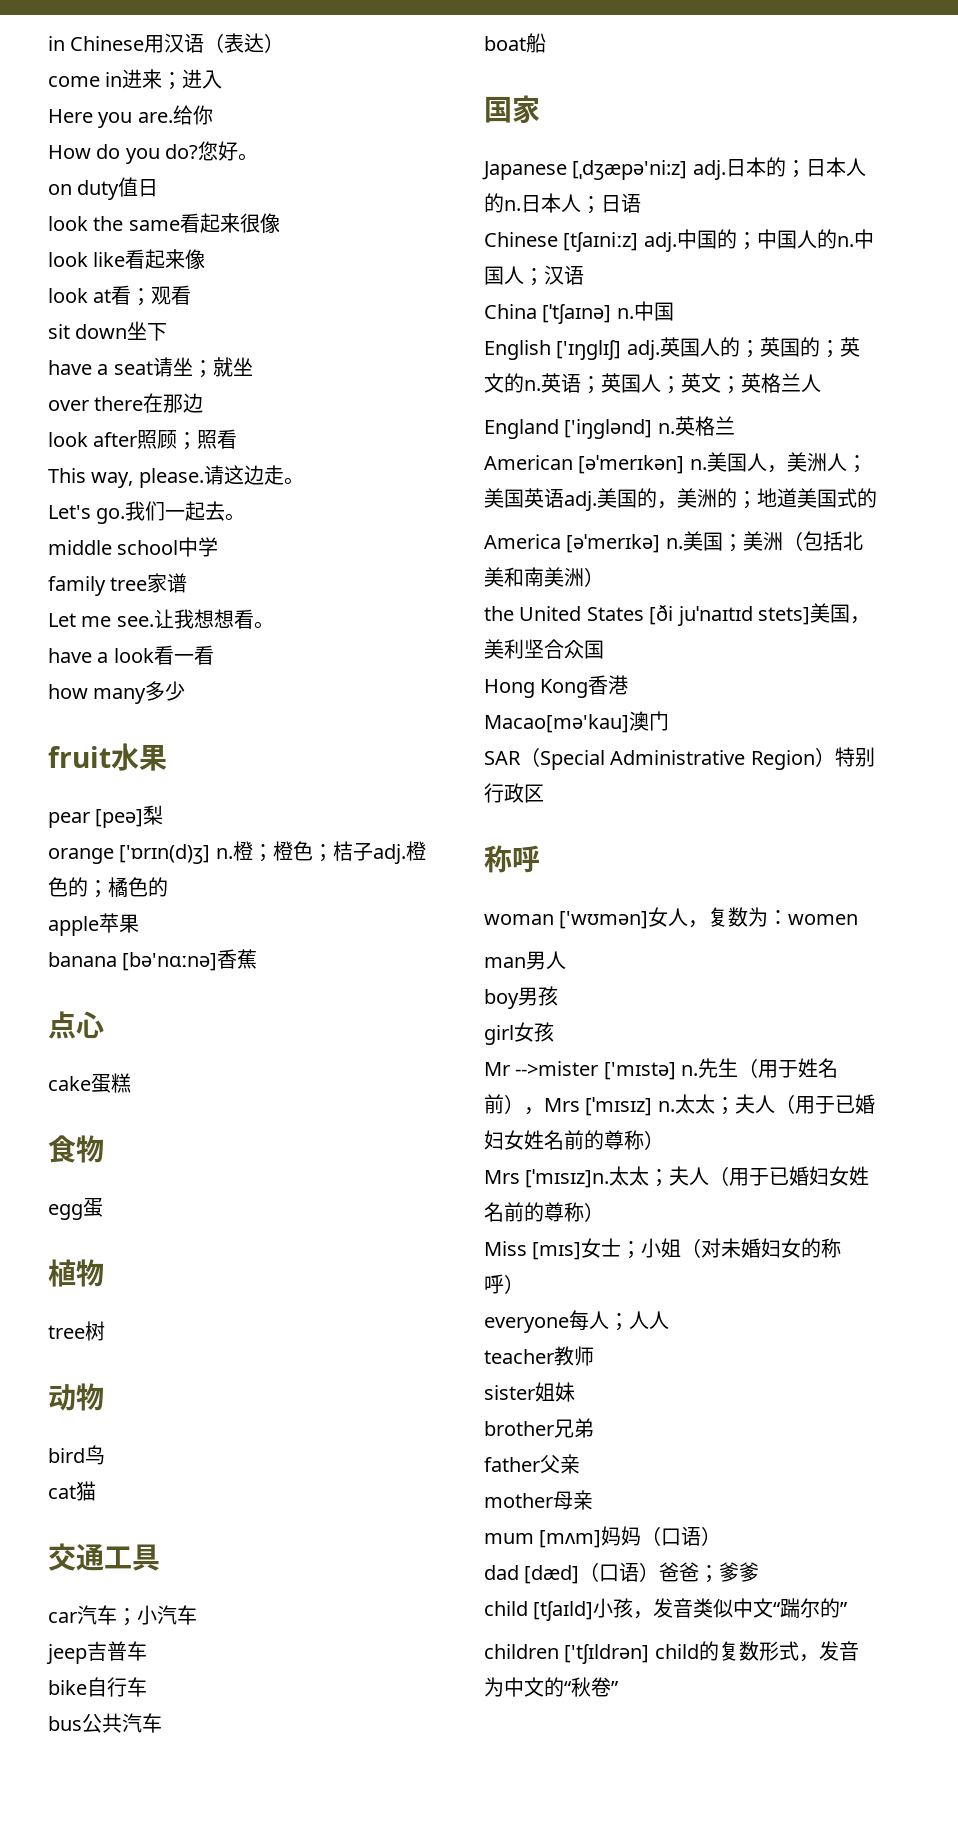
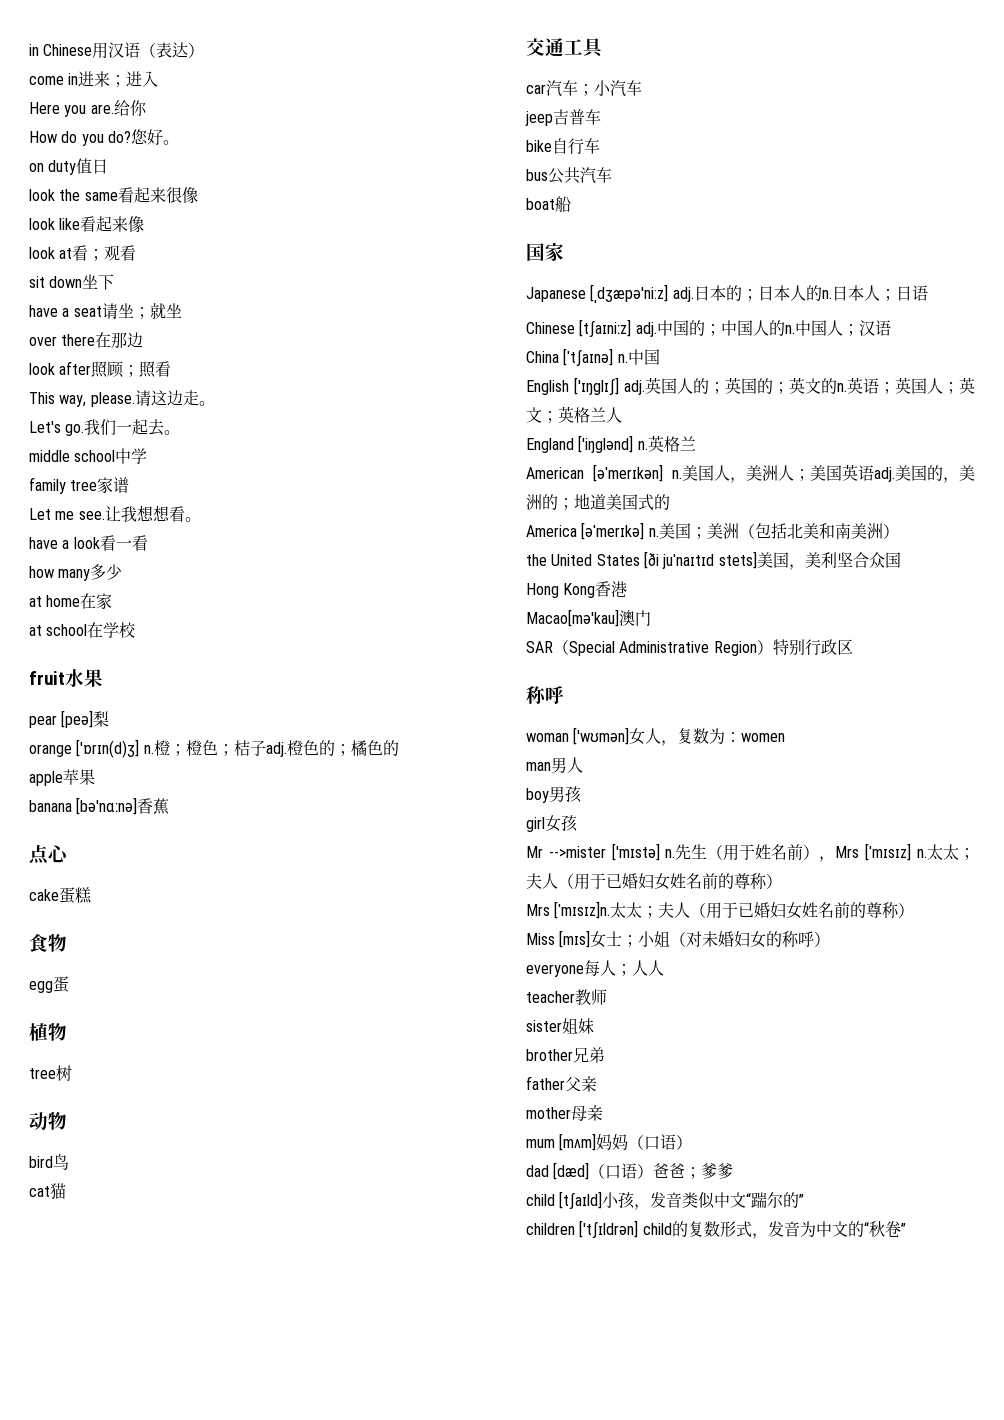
(186, 691) none -> [29,593,113,610] [29,622,137,638] // at home在家 // at school在学校

